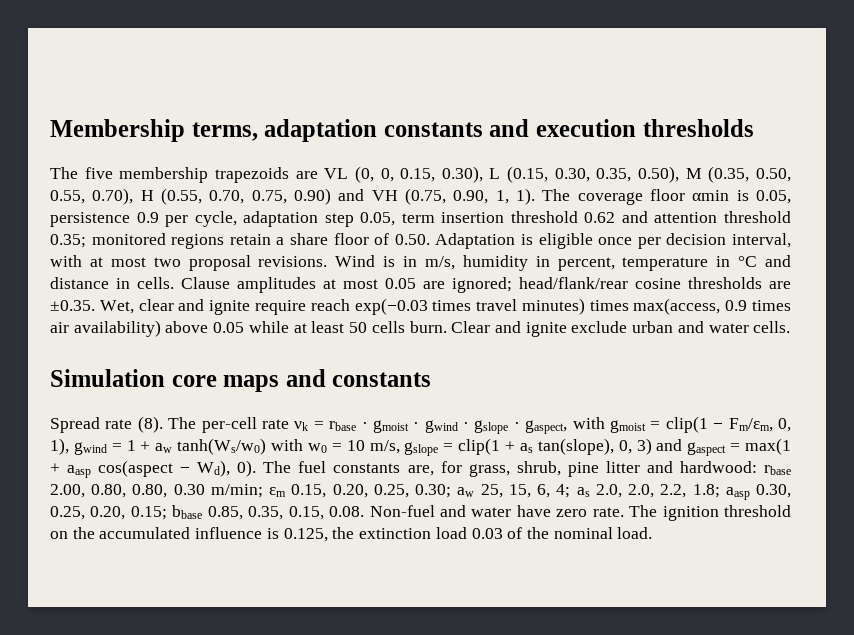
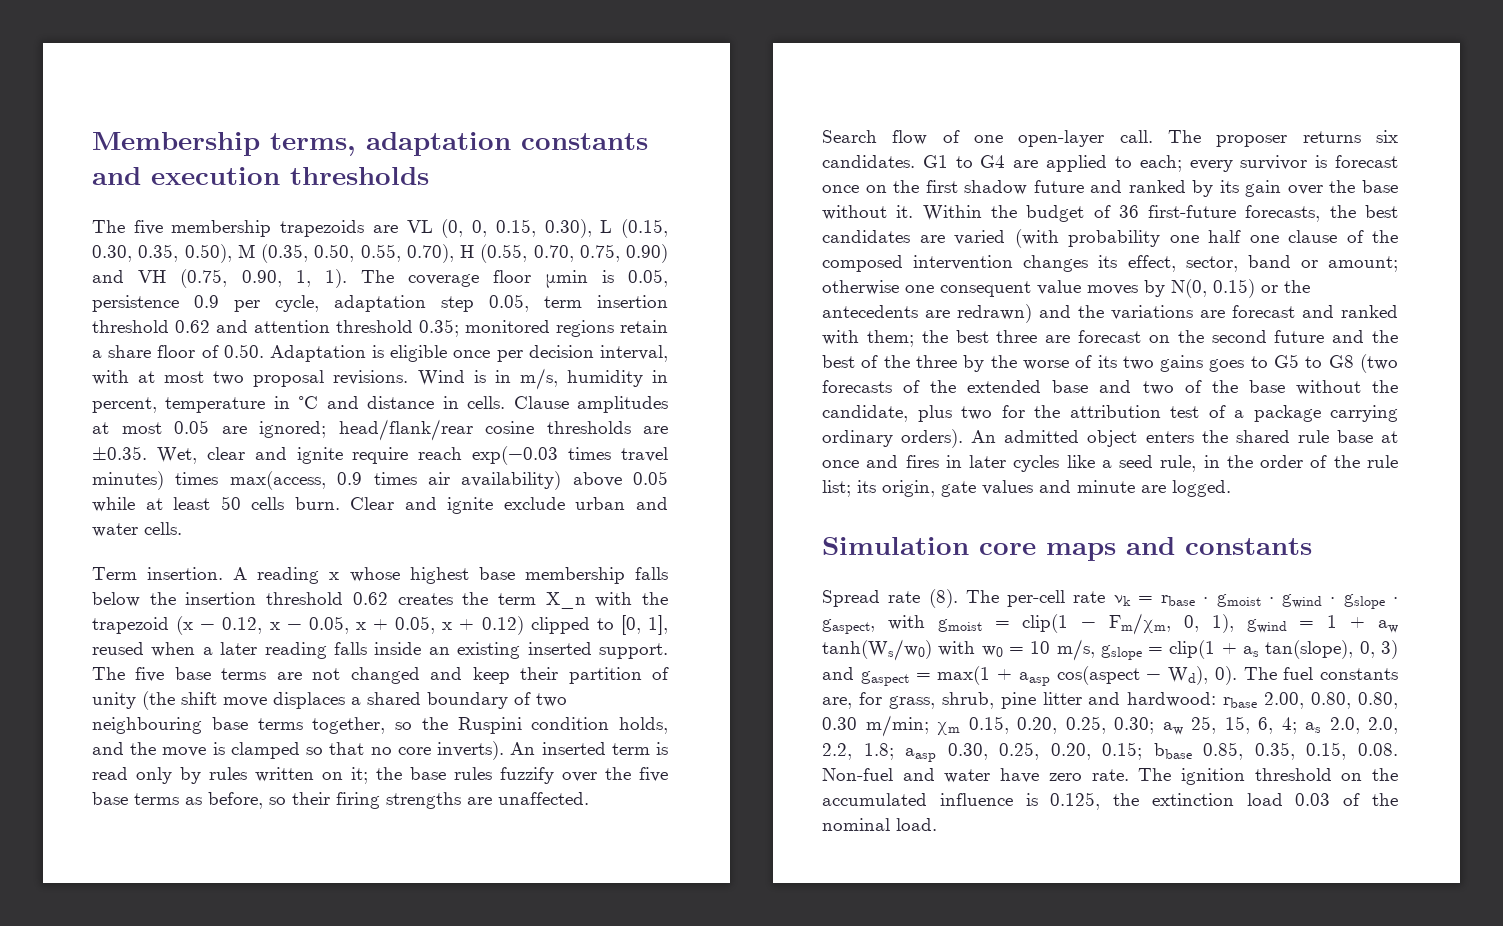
[692,190,730,201] αmin -> [545,270,588,288] μmin
(791, 327) none -> [92,567,668,584] [92,592,668,609] [92,615,668,635] [92,642,668,659] [92,667,669,684] [92,691,567,710] [92,717,668,734] [92,741,668,760] [92,767,668,784] [92,792,589,809] [822,130,1398,147] [822,155,1398,172] [822,180,1398,197] [822,205,1398,222] [822,229,1398,248] [822,255,1398,272] [822,279,1310,298] [822,304,1398,323] [822,330,1398,347] [822,354,1398,373] [822,380,1398,395] [822,405,1398,422] [822,429,1398,448] [822,455,1398,472] [822,480,1231,497] // Term insertion. A reading x whose highest base membership falls below the insertion threshold 0.62 creates the term X_n with the trapezoid (x − 0.12, x − 0.05, x + 0.05, x + 0.12) clipped to [0, 1], reused when a later reading falls inside an existing inserted support. The five base terms are not changed and keep their partition of unity (the shift move displaces a shared boundary of two neighbouring base terms together, so the Ruspini condition holds, and the move is clamped so that no core inverts). An inserted term is read only by rules written on it; the base rules fuzzify over the five base terms as before, so their firing strengths are unaffected. // Search flow of one open-layer call. The proposer returns six candidates. G1 to G4 are applied to each; every survivor is forecast once on the first shadow future and ranked by its gain over the base without it. Within the budget of 36 first-future forecasts, the best candidates are varied (with probability one half one clause of the composed intervention changes its effect, sector, band or amount; otherwise one consequent value moves by N(0, 0.15) or the antecedents are redrawn) and the variations are forecast and ranked with them; the best three are forecast on the second future and the best of the three by the worse of its two gains goes to G5 to G8 (two forecasts of the extended base and two of the base without the candidate, plus two for the attribution test of a package carrying ordinary orders). An admitted object enters the shared rule base at once and fires in later cycles like a seed rule, in the order of the rule list; its origin, gate values and minute are logged.
[728,418,773,432] Fm/εm, -> [1109,613,1172,635] Fm/χm,
[269,487,287,497] εm -> [937,721,960,735] χm

